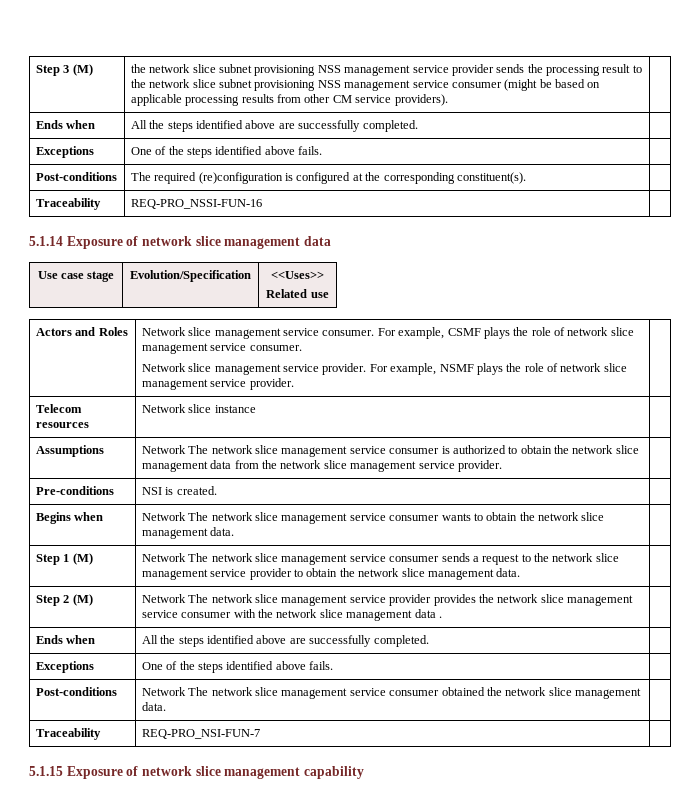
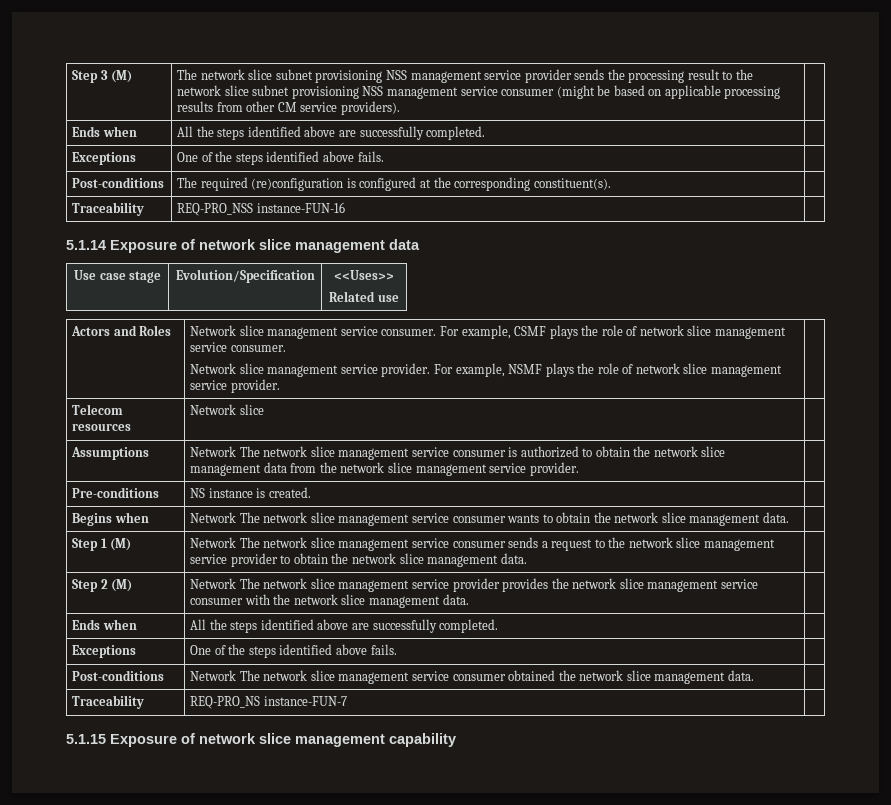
[130,64,146,73] the -> [177,69,198,80] The
[130,199,262,209] REQ-PRO_NSSI-FUN-16 -> [177,202,345,216] REQ-PRO_NSS instance-FUN-16
[214,405,256,413] instance -> (264, 409) none
[141,487,162,495] NSI -> [190,488,253,498] NS instance
[414,609,442,618] data . -> [442,594,469,605] data.
[141,729,260,739] REQ-PRO_NSI-FUN-7 -> [190,696,347,709] REQ-PRO_NS instance-FUN-7

